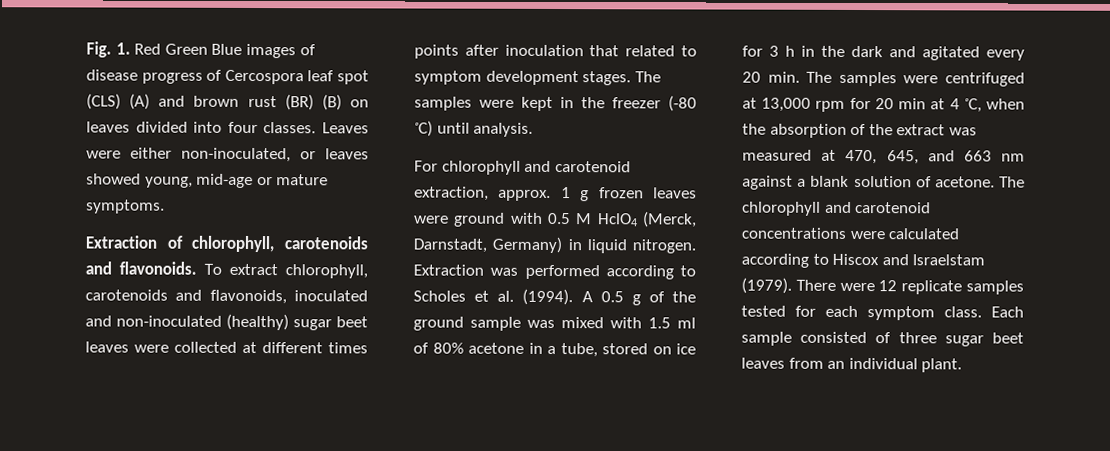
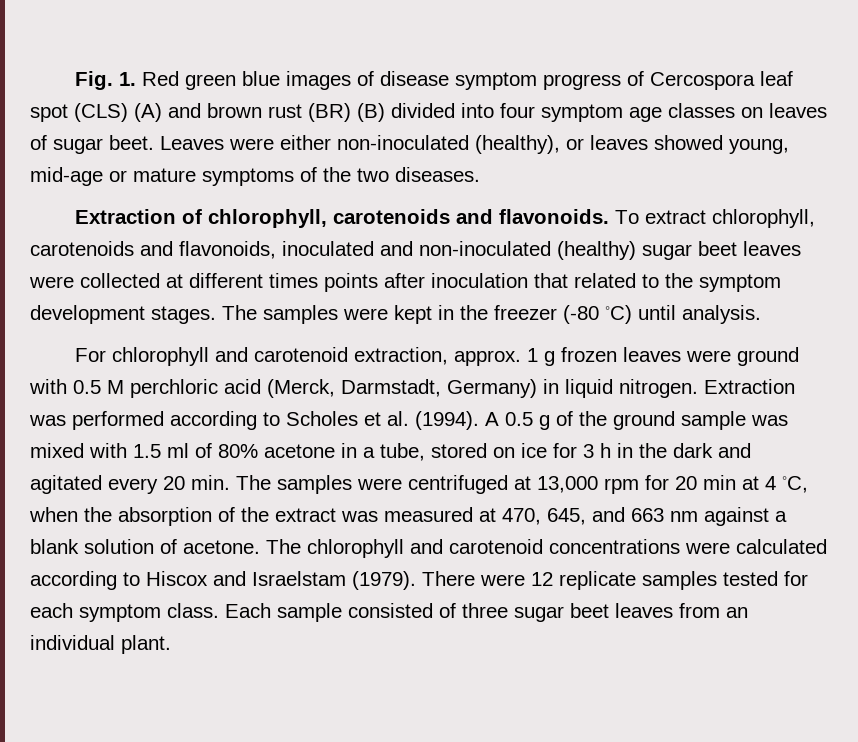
[164,43,243,55] Green Blue -> [185,71,281,90] green blue
(138, 75) none -> [455,72,538,90] symptom
[350,99,369,108] [86,121,130,133] on leaves -> (385, 112) none
[263,122,317,134] classes. -> [541,103,827,122] [30,135,154,154] symptom age classes on leaves of sugar beet.
[181,147,291,163] non-inoculated, -> [337,135,560,154] non-inoculated (healthy),
[86,199,165,214] symptoms. -> [202,167,480,186] symptoms of the two diseases.
(697, 51) none -> [665,273,693,288] the
[596,211,697,228] [413,238,487,253] HclO4 (Merck, Darnstadt, -> [130,379,441,398] perchloric acid (Merck, Darmstadt,

